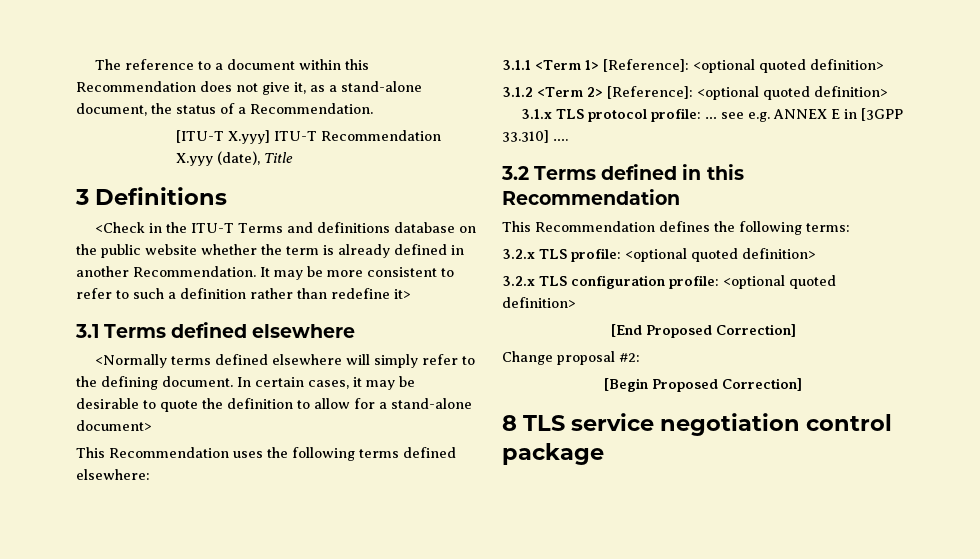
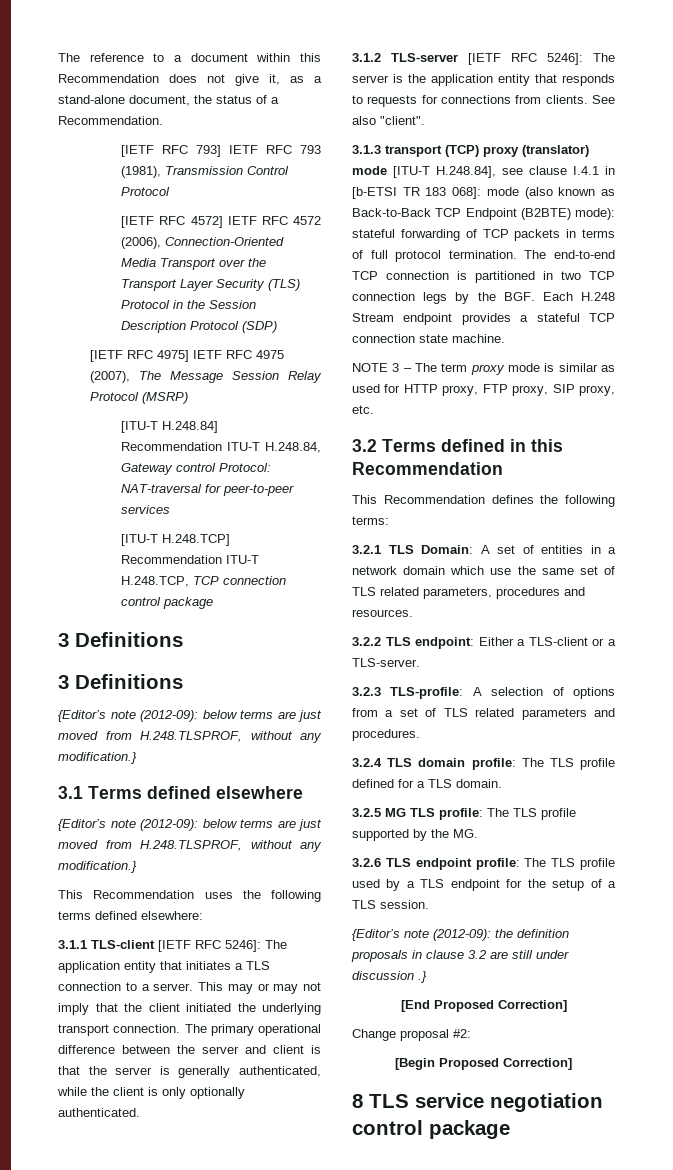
[176,130,442,144] [176,151,294,166] [75,187,228,205] [95,222,477,233] [76,244,464,258] [76,266,454,280] [76,288,411,299] [75,322,356,338] [95,354,476,368] [76,376,415,390] [76,398,472,412] [76,420,152,431] [ITU-T X.yyy] ITU-T Recommendation X.yyy (date), Title // 3 Definitions // <Check in the ITU-T Terms and definitions database on the public website whether the term is already defined in another Recommendation. It may be more consistent to refer to such a definition rather than redefine it> // 3.1 Terms defined elsewhere // <Normally terms defined elsewhere will simply refer to the defining document. In certain cases, it may be desirable to quote the definition to allow for a stand-alone document> -> [121,145,321,157] [121,166,290,178] [121,187,171,196] [121,216,321,228] [121,237,285,249] [121,258,267,270] [121,279,301,291] [121,300,257,309] [121,321,278,333] [89,350,284,362] [89,371,322,383] [89,392,188,404] [121,421,219,433] [121,442,321,453] [121,463,272,475] [121,484,295,496] [121,505,171,514] [121,534,231,546] [121,555,260,564] [121,576,287,587] [121,597,214,609] [58,632,183,647] [58,674,183,689] [58,710,322,722] [58,731,322,743] [58,752,137,764] [58,786,303,799] [58,819,322,831] [58,840,322,852] [58,861,137,873] [IETF RFC 793] IETF RFC 793 (1981), Transmission Control Protocol // [IETF RFC 4572] IETF RFC 4572 (2006), Connection-Oriented Media Transport over the Transport Layer Security (TLS) Protocol in the Session Description Protocol (SDP) // [IETF RFC 4975] IETF RFC 4975 (2007), The Message Session Relay Protocol (MSRP) // [ITU-T H.248.84] Recommendation ITU-T H.248.84, Gateway control Protocol: NAT-traversal for peer-to-peer services // [ITU-T H.248.TCP] Recommendation ITU-T H.248.TCP, TCP connection control package // 3 Definitions // 3 Definitions // {Editor’s note (2012-09): below terms are just moved from H.248.TLSPROF, without any modification.} // 3.1 Terms defined elsewhere // {Editor’s note (2012-09): below terms are just moved from H.248.TLSPROF, without any modification.}
[535,59,884,73] [502,86,888,100] [521,108,904,122] [502,130,568,143] <Term 1> [Reference]: <optional quoted definition> // 3.1.2 <Term 2> [Reference]: <optional quoted definition> // 3.1.x TLS protocol profile: … see e.g. ANNEX E in [3GPP 33.310] …. -> [91,940,287,952] [58,961,270,973] [58,982,321,994] [58,1003,321,1015] [58,1024,321,1036] [58,1045,321,1054] [58,1066,321,1078] [57,1087,245,1099] [58,1108,140,1117] [352,53,615,65] [352,74,615,86] [352,95,615,107] [352,116,425,125] [352,145,589,157] [352,166,615,178] [352,187,615,199] [352,208,615,220] [352,229,615,241] [352,250,615,262] [352,271,615,283] [352,292,615,304] [352,313,615,325] [352,334,505,343] [352,363,615,375] [352,384,615,396] [352,405,374,414] TLS-client [IETF RFC 5246]: The application entity that initiates a TLS connection to a server. This may or may not imply that the client initiated the underlying transport connection. The primary operational difference between the server and client is that the server is generally authenticated, while the client is only optionally authenticated. // 3.1.2 TLS-server [IETF RFC 5246]: The server is the application entity that responds to requests for connections from clients. See also "client". // 3.1.3 transport (TCP) proxy (translator) mode [ITU-T H.248.84], see clause I.4.1 in [b-ETSI TR 183 068]: mode (also known as Back-to-Back TCP Endpoint (B2BTE) mode): stateful forwarding of TCP packets in terms of full protocol termination. The end-to-end TCP connection is partitioned in two TCP connection legs by the BGF. Each H.248 Stream endpoint provides a stateful TCP connection state machine. // NOTE 3 – The term proxy mode is similar as used for HTTP proxy, FTP proxy, SIP proxy, etc.
[502,248,816,262] [502,275,836,289] [502,297,576,308] 3.2.x TLS profile: <optional quoted definition> // 3.2.x TLS configuration profile: <optional quoted definition> -> [352,545,616,554] [352,566,615,575] [352,587,585,599] [352,609,413,617] [352,637,616,649] [352,658,420,667] [352,687,615,699] [352,708,615,720] [352,729,420,741] [352,758,615,770] [352,779,502,788] [352,808,576,820] [352,829,478,841] [352,858,615,870] [352,879,616,891] [352,900,429,909] [352,929,569,941] [351,950,569,962] [352,971,427,983] 3.2.1 TLS Domain: A set of entities in a network domain which use the same set of TLS related parameters, procedures and resources. // 3.2.2 TLS endpoint: Either a TLS-client or a TLS-server. // 3.2.3 TLS-profile: A selection of options from a set of TLS related parameters and procedures. // 3.2.4 TLS domain profile: The TLS profile defined for a TLS domain. // 3.2.5 MG TLS profile: The TLS profile supported by the MG. // 3.2.6 TLS endpoint profile: The TLS profile used by a TLS endpoint for the setup of a TLS session. // {Editor’s note (2012-09): the definition proposals in clause 3.2 are still under discussion .}

